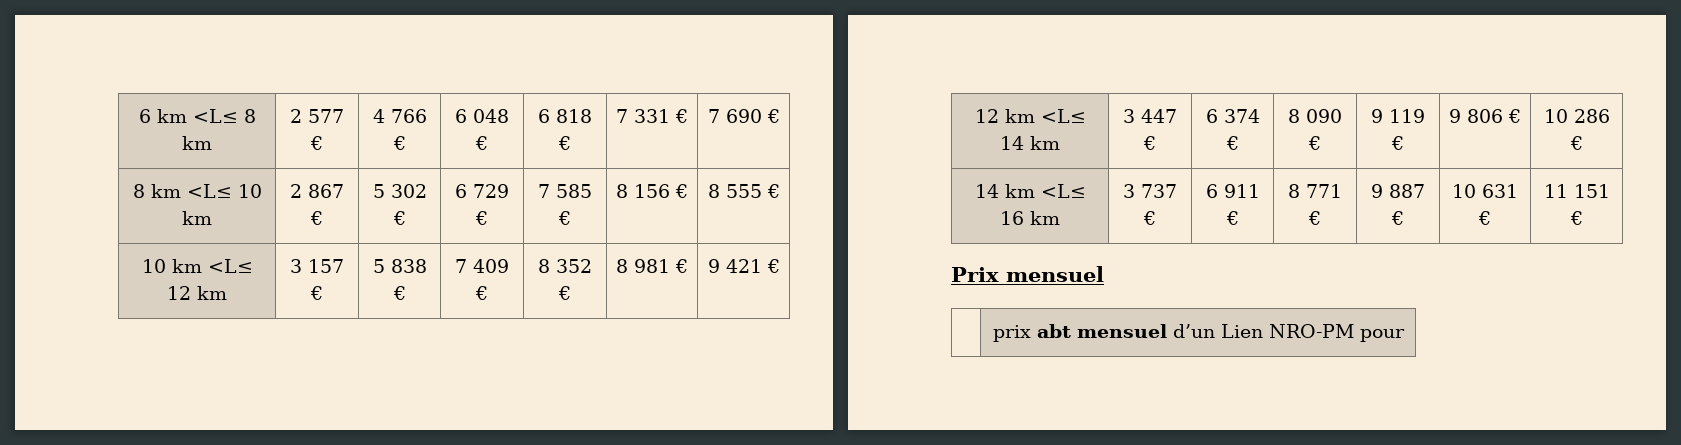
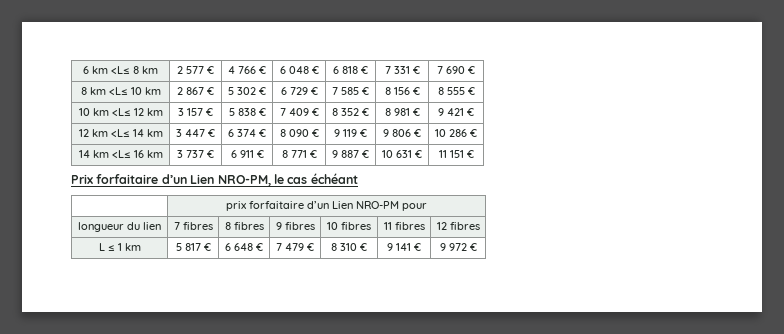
[1006,266,1104,282] mensuel -> [96,173,358,186] forfaitaire d’un Lien NRO-PM, le cas échéant
[1036,324,1167,338] abt mensuel -> [249,201,304,209] forfaitaire
(1405, 335) none -> [78,222,161,232] [173,222,213,230] [224,222,264,230] [275,222,315,230] [327,222,371,230] [383,222,425,230] [436,222,480,230] [98,243,141,251] [175,243,211,251] [225,243,263,251] [276,243,314,251] [331,243,367,251] [387,243,421,251] [439,243,477,251] // longueur du lien | 7 fibres | 8 fibres | 9 fibres | 10 fibres | 11 fibres | 12 fibres // L ≤ 1 km | 5 817 € | 6 648 € | 7 479 € | 8 310 € | 9 141 € | 9 972 €

